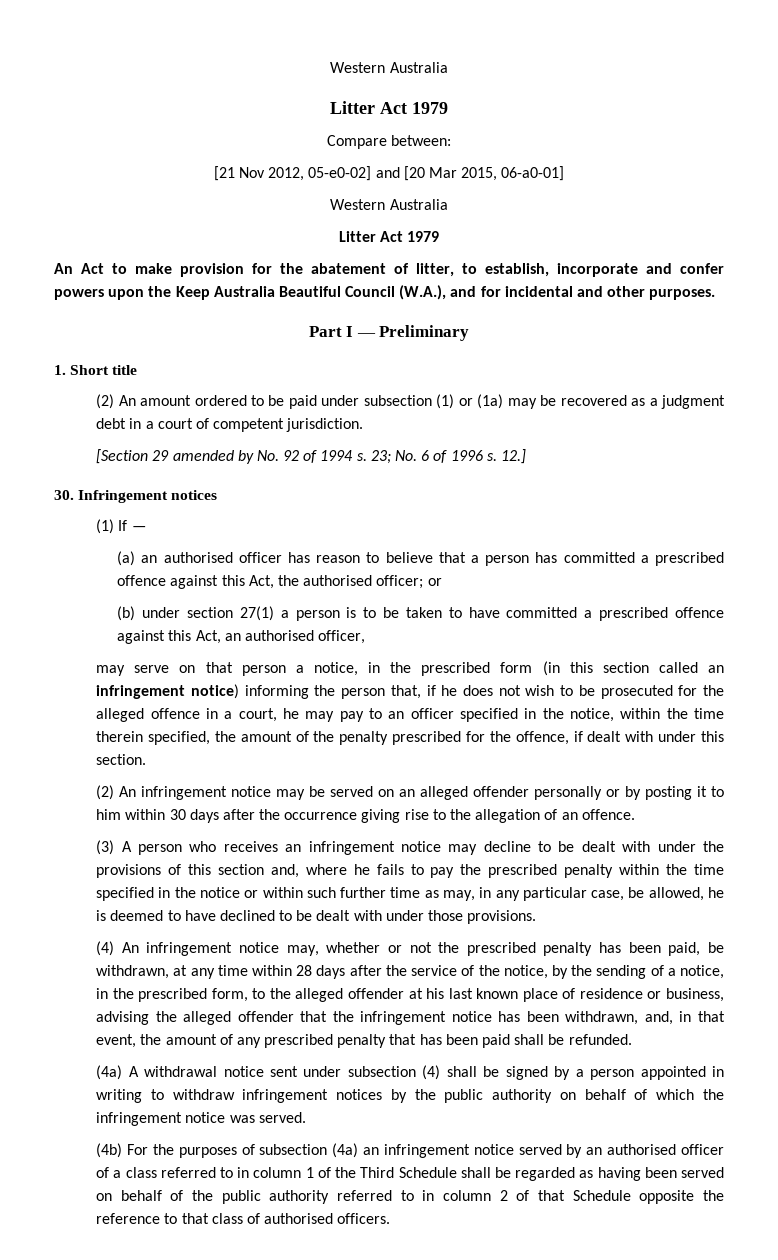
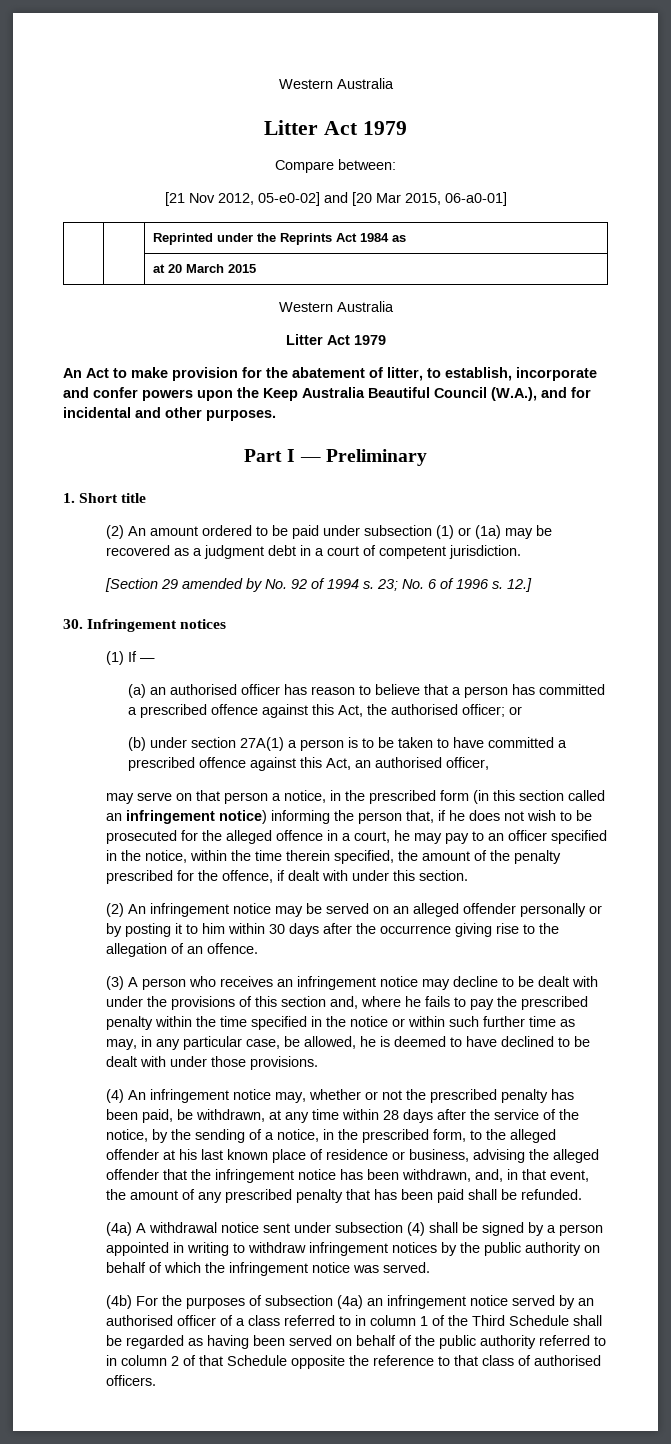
(565, 173) none -> [152,233,406,245] [152,264,256,273] // | | Reprinted under the Reprints Act 1984 as // | | at 20 March 2015
[239,606,274,621] 27(1) -> [240,737,285,751] 27A(1)

